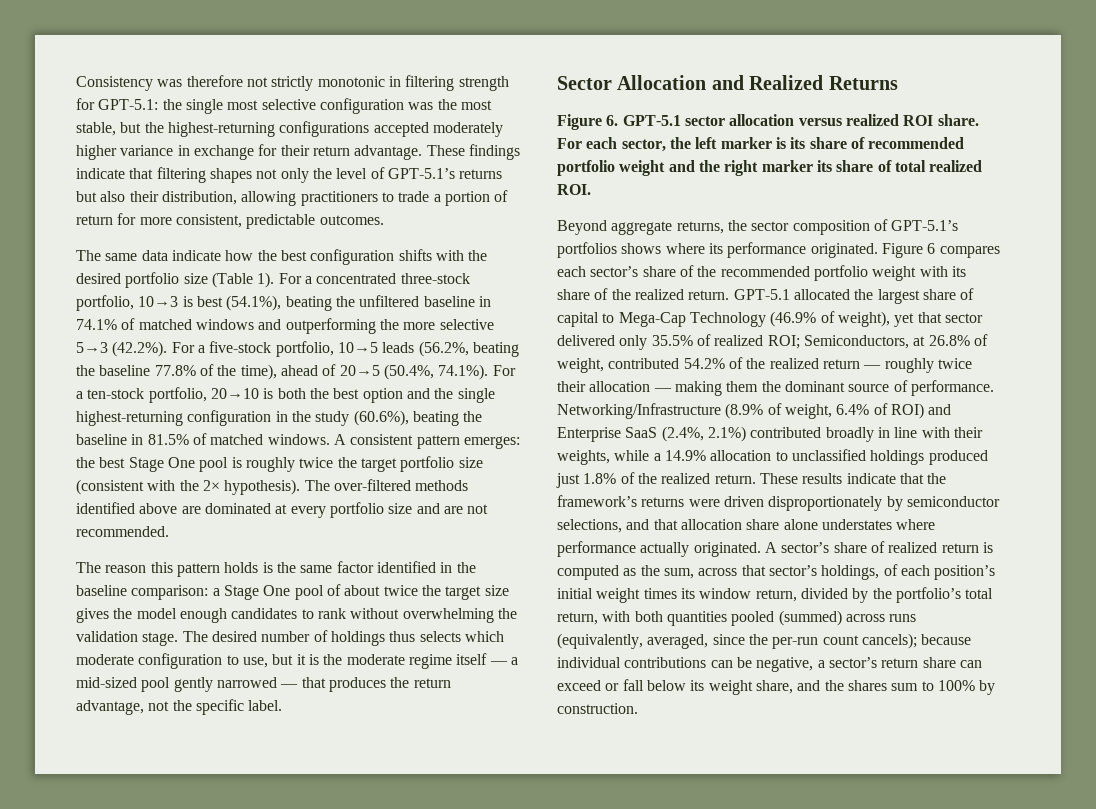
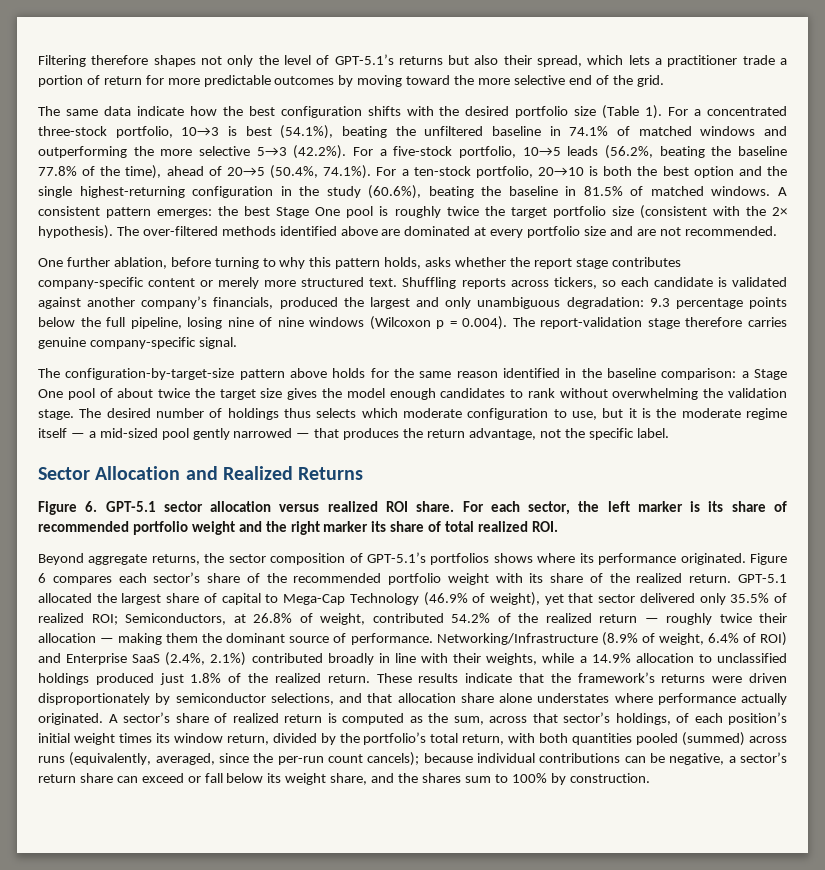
[76,75,509,91] [76,98,492,114] [76,121,503,137] [76,144,520,160] [76,167,206,183] Consistency was therefore not strictly monotonic in filtering strength for GPT-5.1: the single most selective configuration was the most stable, but the highest-returning configurations accepted moderately higher variance in exchange for their return advantage. These findings indicate that filtering -> [38,55,149,67] Filtering therefore
[161,191,394,206] distribution, allowing practitioners to -> [537,55,738,67] spread, which lets a practitioner
[175,214,384,229] consistent, predictable outcomes. -> [203,75,664,87] predictable outcomes by moving toward the more selective end of the grid.
[76,562,273,577] The reason this pattern holds is -> [38,257,681,269] [38,277,788,289] [38,296,787,309] [38,316,788,330] [38,337,237,349] [38,368,389,380] One further ablation, before turning to why this pattern holds, asks whether the report stage contributes company-specific content or merely more structured text. Shuffling reports across tickers, so each candidate is validated against another company’s financials, produced the largest and only unambiguous degradation: 9.3 percentage points below the full pipeline, losing nine of nine windows (Wilcoxon p = 0.004). The report-validation stage therefore carries genuine company-specific signal. // The configuration-by-target-size pattern above holds for
[336,561,374,573] factor -> [456,371,498,378] reason

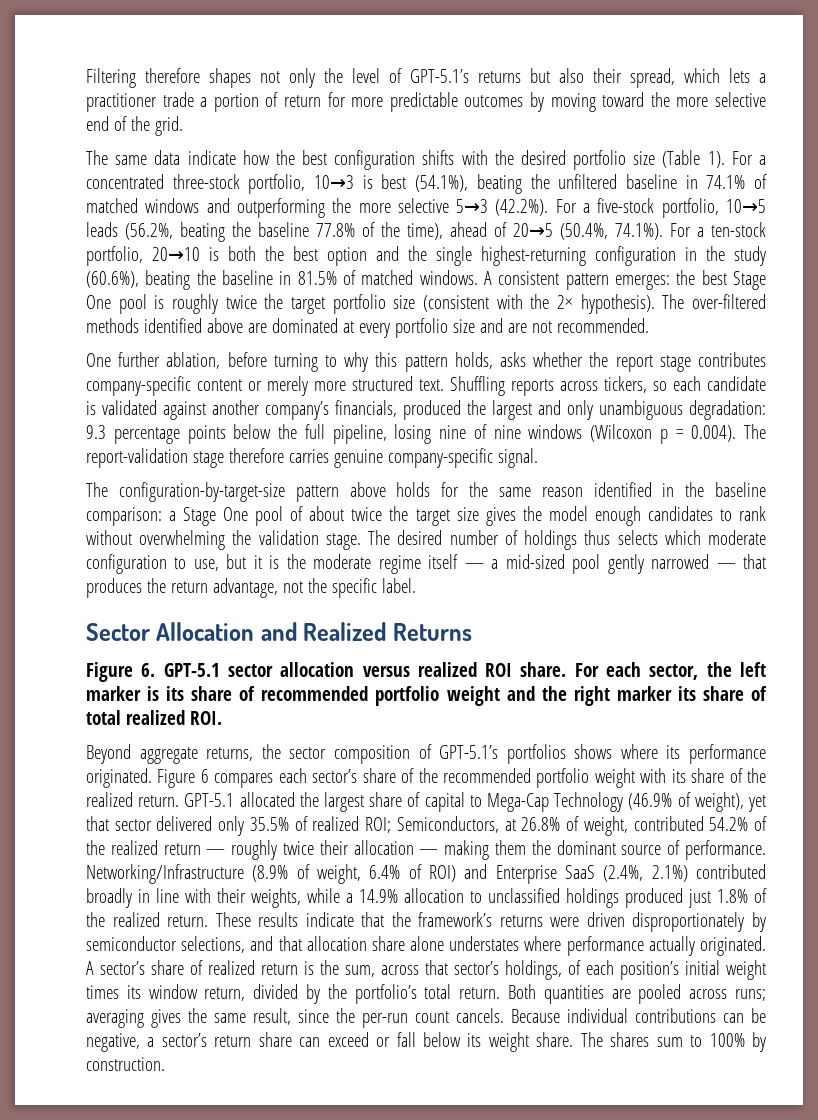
[342,713,423,725] computed as -> (315, 968) none
[462,732,788,746] [38,752,215,766] return, with both quantities pooled (summed) across runs (equivalently, averaged, -> [459,984,766,1004] [86,1008,291,1028] return. Both quantities are pooled across runs; averaging gives the same result,
[367,752,473,766] cancels); because -> [456,1008,560,1023] cancels. Because
[330,773,419,785] share, and the -> [536,1032,603,1047] share. The

